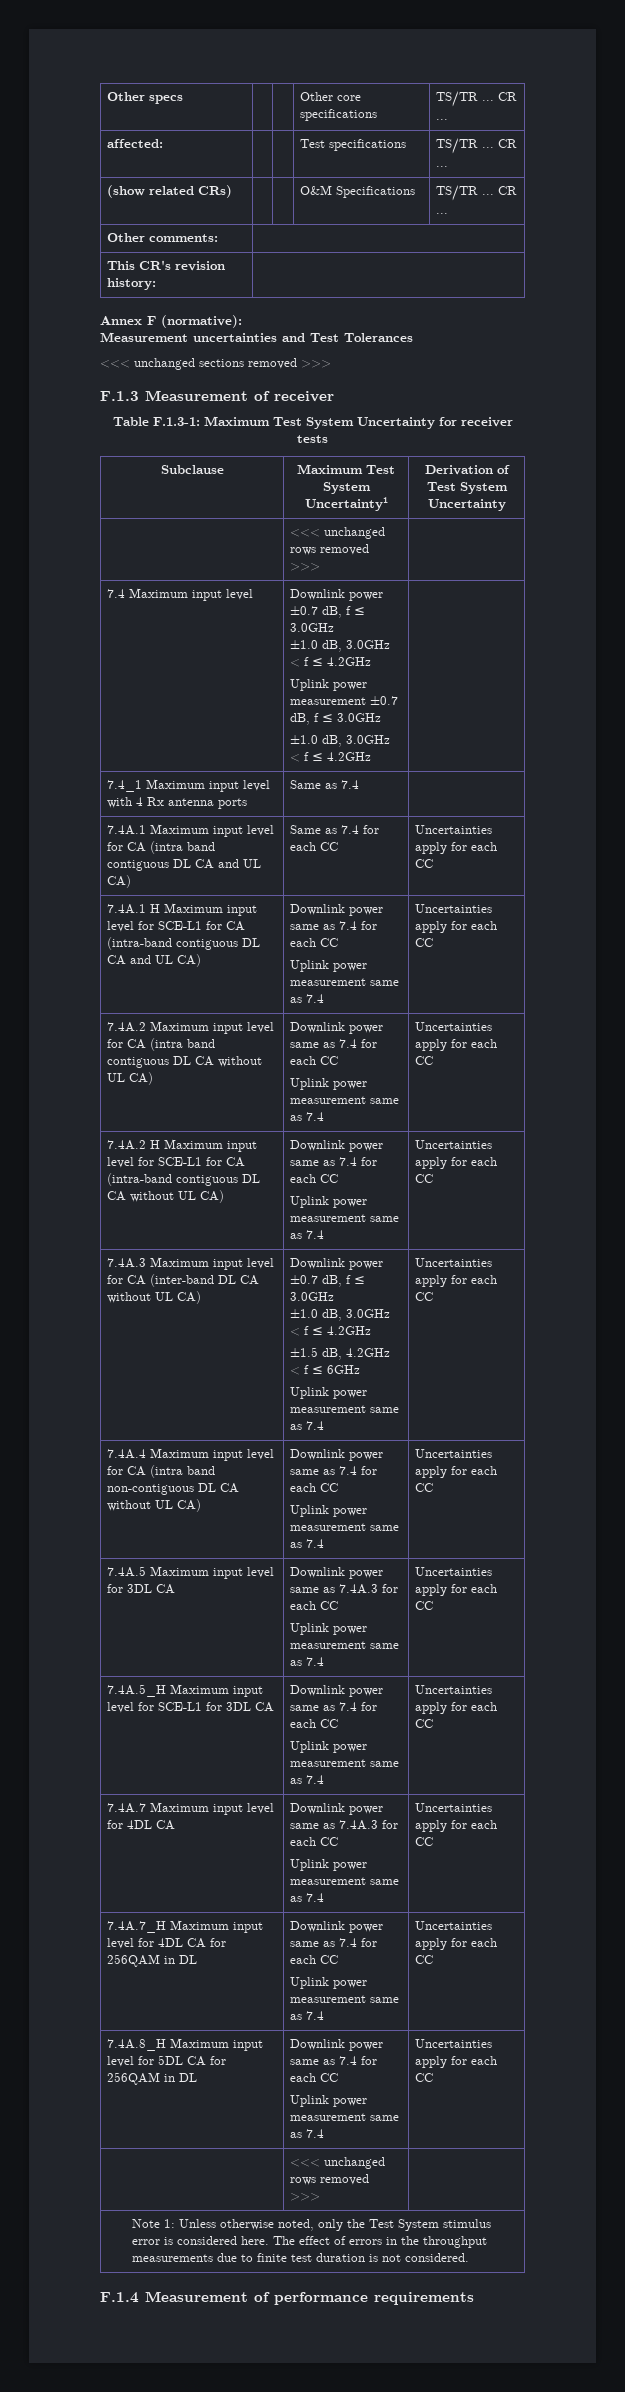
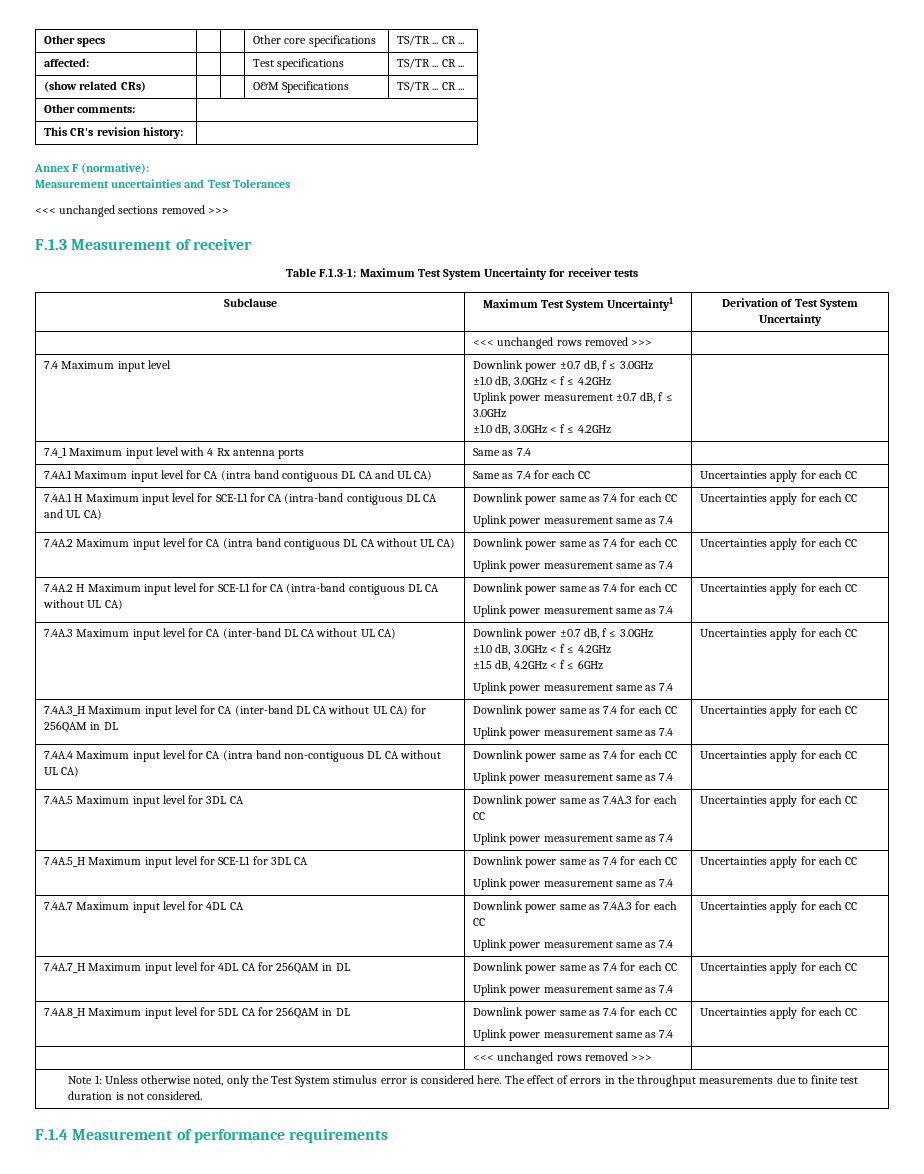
(434, 1296) none -> [44,705,427,717] [44,721,118,733] [473,705,677,717] [473,727,674,739] [700,705,858,717] // 7.4A.3_H Maximum input level for CA (inter-band DL CA without UL CA) for 256QAM in DL | Downlink power same as 7.4 for each CC // Uplink power measurement same as 7.4 | Uncertainties apply for each CC

